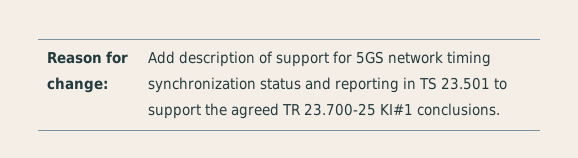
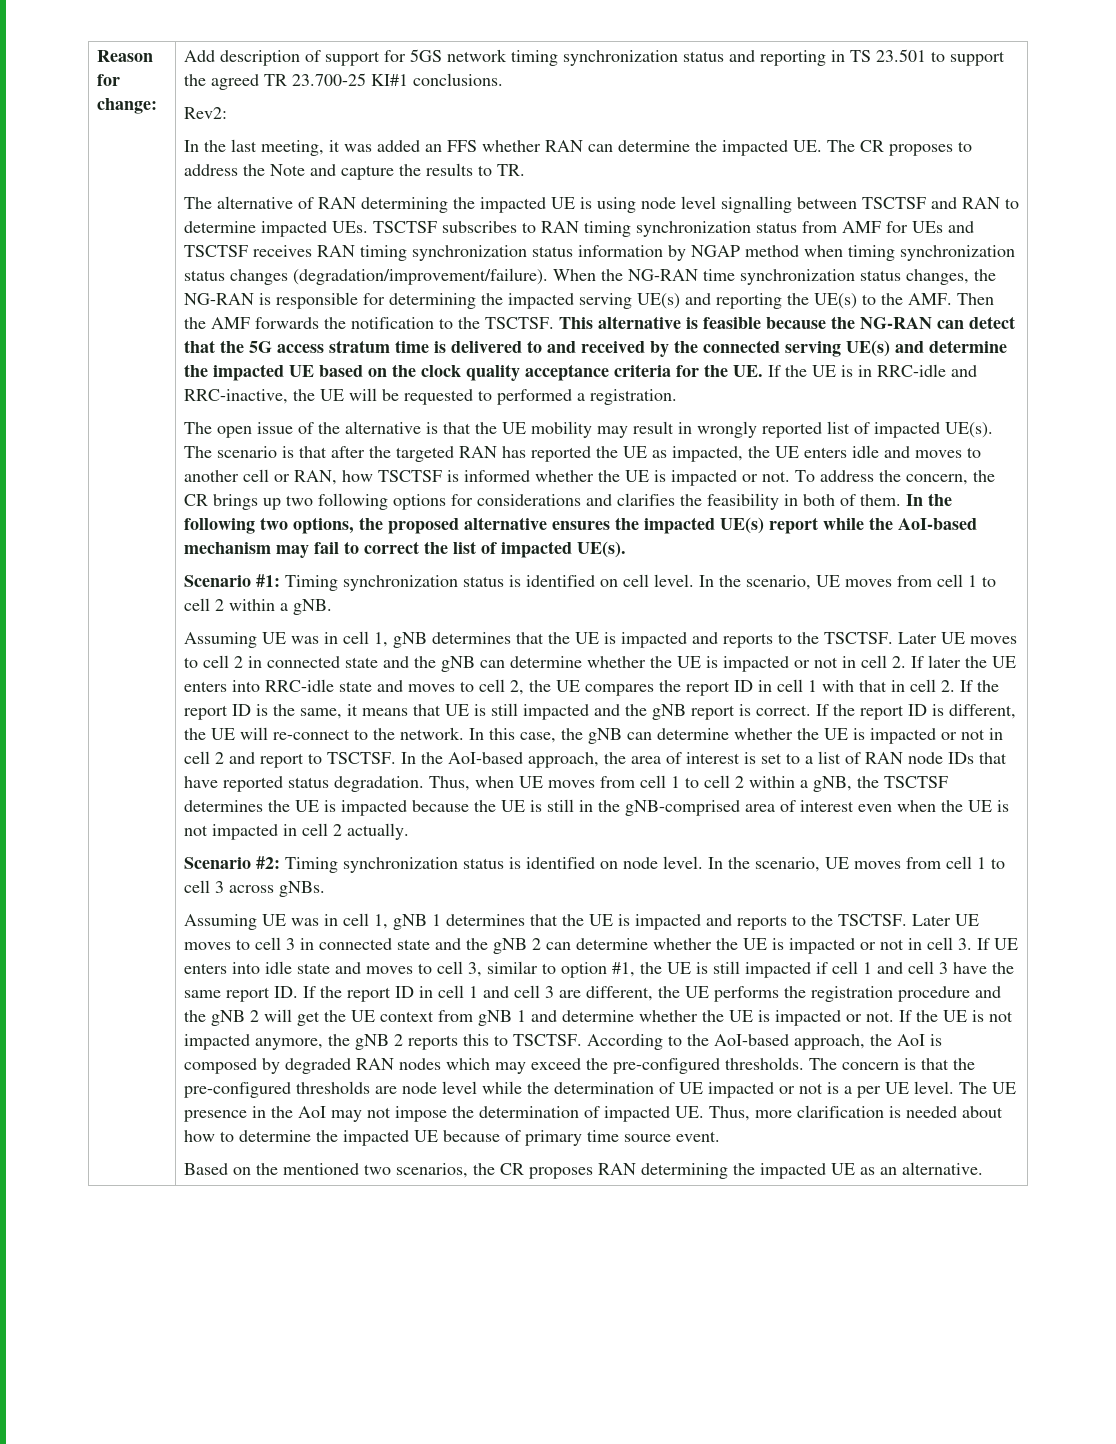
(501, 109) none -> [183,107,227,119] [183,139,972,156] [183,163,525,180] [183,196,1019,213] [183,221,974,237] [183,245,1015,261] [183,268,996,285] [183,292,994,309] [183,316,1015,329] [183,340,1007,357] [183,364,977,381] [183,388,677,405] [183,421,993,438] [183,445,981,462] [183,469,995,486] [183,493,952,510] [183,517,977,534] [183,541,626,558] [183,574,996,591] [183,598,332,615] [183,631,1017,648] [183,655,1016,672] [183,679,999,696] [183,703,1016,720] [183,727,1003,744] [183,751,1007,768] [183,775,948,792] [183,799,1009,816] [183,823,409,840] [183,856,1005,873] [183,880,325,897] [183,913,979,930] [183,937,1018,954] [183,961,1014,978] [183,985,1001,1002] [183,1009,1013,1026] [183,1034,942,1050] [183,1057,975,1074] [183,1081,1016,1098] [183,1105,1003,1122] [183,1130,720,1146] [183,1162,983,1179] // Rev2: // In the last meeting, it was added an FFS whether RAN can determine the impacted UE. The CR proposes to address the Note and capture the results to TR. // The alternative of RAN determining the impacted UE is using node level signalling between TSCTSF and RAN to determine impacted UEs. TSCTSF subscribes to RAN timing synchronization status from AMF for UEs and TSCTSF receives RAN timing synchronization status information by NGAP method when timing synchronization status changes (degradation/improvement/failure). When the NG-RAN time synchronization status changes, the NG-RAN is responsible for determining the impacted serving UE(s) and reporting the UE(s) to the AMF. Then the AMF forwards the notification to the TSCTSF. This alternative is feasible because the NG-RAN can detect that the 5G access stratum time is delivered to and received by the connected serving UE(s) and determine the impacted UE based on the clock quality acceptance criteria for the UE. If the UE is in RRC-idle and RRC-inactive, the UE will be requested to performed a registration. // The open issue of the alternative is that the UE mobility may result in wrongly reported list of impacted UE(s). The scenario is that after the targeted RAN has reported the UE as impacted, the UE enters idle and moves to another cell or RAN, how TSCTSF is informed whether the UE is impacted or not. To address the concern, the CR brings up two following options for considerations and clarifies the feasibility in both of them. In the following two options, the proposed alternative ensures the impacted UE(s) report while the AoI-based mechanism may fail to correct the list of impacted UE(s). // Scenario #1: Timing synchronization status is identified on cell level. In the scenario, UE moves from cell 1 to cell 2 within a gNB. // Assuming UE was in cell 1, gNB determines that the UE is impacted and reports to the TSCTSF. Later UE moves to cell 2 in connected state and the gNB can determine whether the UE is impacted or not in cell 2. If later the UE enters into RRC-idle state and moves to cell 2, the UE compares the report ID in cell 1 with that in cell 2. If the report ID is the same, it means that UE is still impacted and the gNB report is correct. If the report ID is different, the UE will re-connect to the network. In this case, the gNB can determine whether the UE is impacted or not in cell 2 and report to TSCTSF. In the AoI-based approach, the area of interest is set to a list of RAN node IDs that have reported status degradation. Thus, when UE moves from cell 1 to cell 2 within a gNB, the TSCTSF determines the UE is impacted because the UE is still in the gNB-comprised area of interest even when the UE is not impacted in cell 2 actually. // Scenario #2: Timing synchronization status is identified on node level. In the scenario, UE moves from cell 1 to cell 3 across gNBs. // Assuming UE was in cell 1, gNB 1 determines that the UE is impacted and reports to the TSCTSF. Later UE moves to cell 3 in connected state and the gNB 2 can determine whether the UE is impacted or not in cell 3. If UE enters into idle state and moves to cell 3, similar to option #1, the UE is still impacted if cell 1 and cell 3 have the same report ID. If the report ID in cell 1 and cell 3 are different, the UE performs the registration procedure and the gNB 2 will get the UE context from gNB 1 and determine whether the UE is impacted or not. If the UE is not impacted anymore, the gNB 2 reports this to TSCTSF. According to the AoI-based approach, the AoI is composed by degraded RAN nodes which may exceed the pre-configured thresholds. The concern is that the pre-configured thresholds are node level while the determination of UE impacted or not is a per UE level. The UE presence in the AoI may not impose the determination of impacted UE. Thus, more clarification is needed about how to determine the impacted UE because of primary time source event. // Based on the mentioned two scenarios, the CR proposes RAN determining the impacted UE as an alternative.

